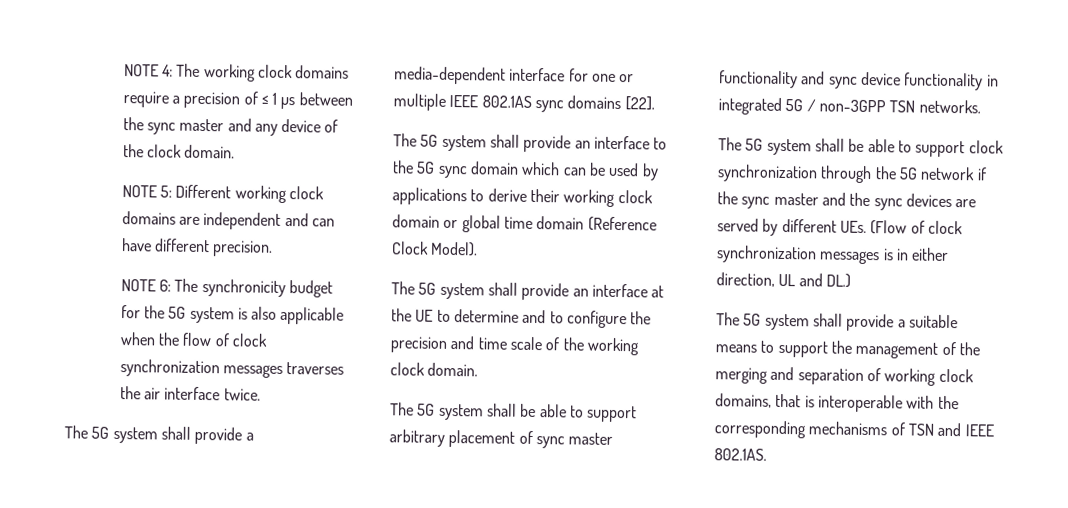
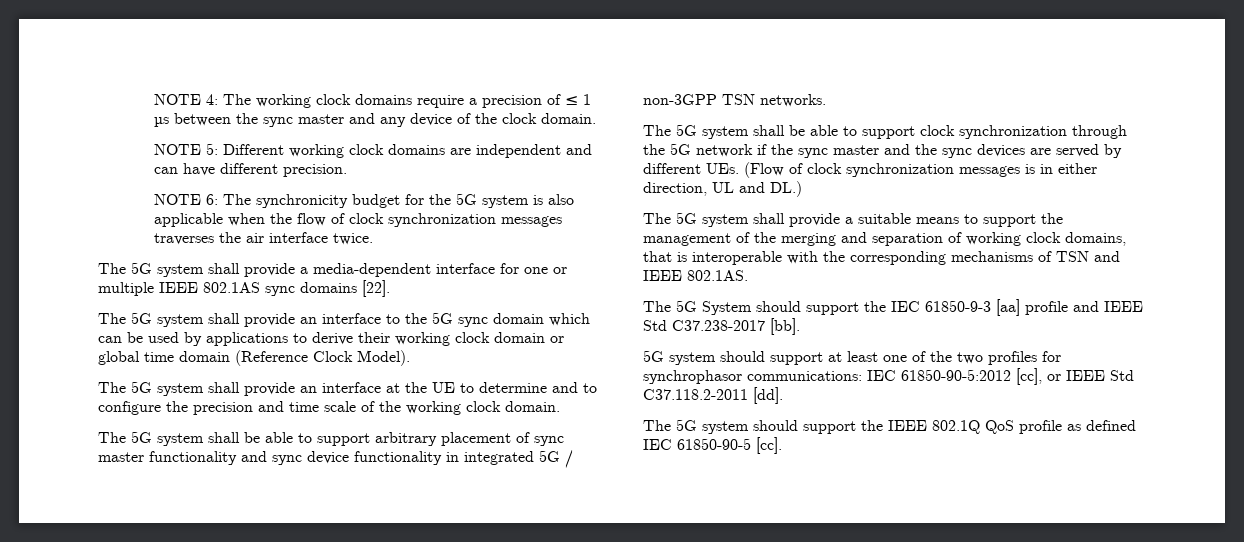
(767, 454) none -> [643,299,1143,316] [643,318,800,335] [643,350,1061,365] [643,368,1134,385] [643,387,783,404] [643,419,1136,434] [643,437,782,454] // The 5G System should support the IEC 61850-9-3 [aa] profile and IEEE Std C37.238-2017 [bb]. // 5G system should support at least one of the two profiles for synchrophasor communications: IEC 61850-90-5:2012 [cc], or IEEE Std C37.118.2-2011 [dd]. // The 5G system should support the IEEE 802.1Q QoS profile as defined IEC 61850-90-5 [cc].

